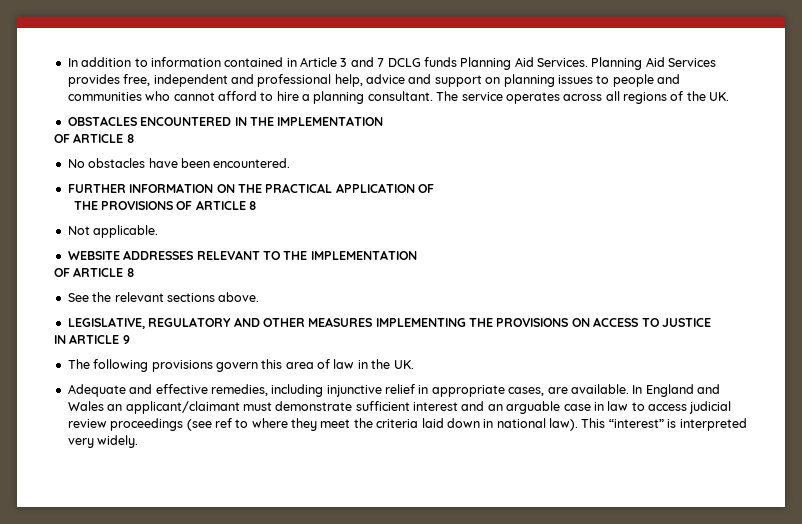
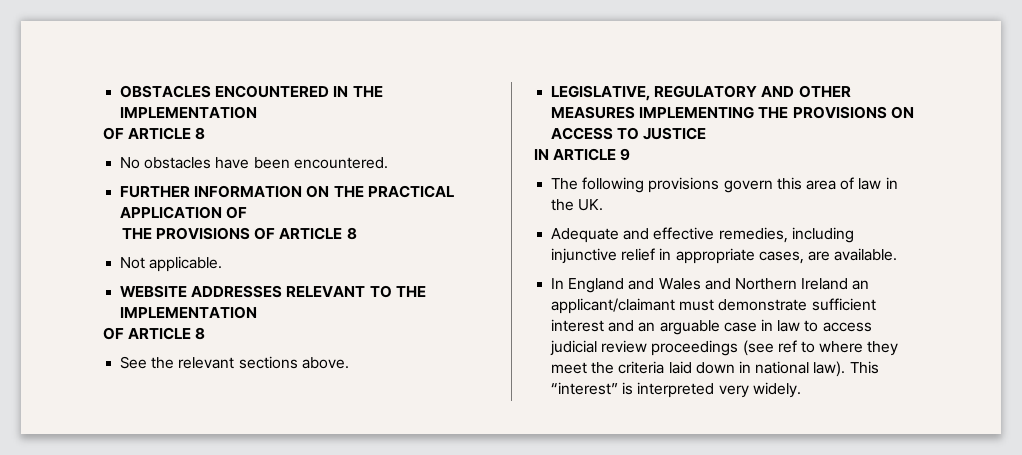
[67,57,717,70] [67,74,680,87] [67,91,730,104] In addition to information contained in Article 3 and 7 DCLG funds Planning Aid Services. Planning Aid Services provides free, independent and professional help, advice and support on planning issues to people and communities who cannot afford to hire a planning consultant. The service operates across all regions of the UK. // -> (120, 91) none
(629, 389) none -> (898, 254) //
(104, 406) none -> [704,278,849,290] and Northern Ireland

